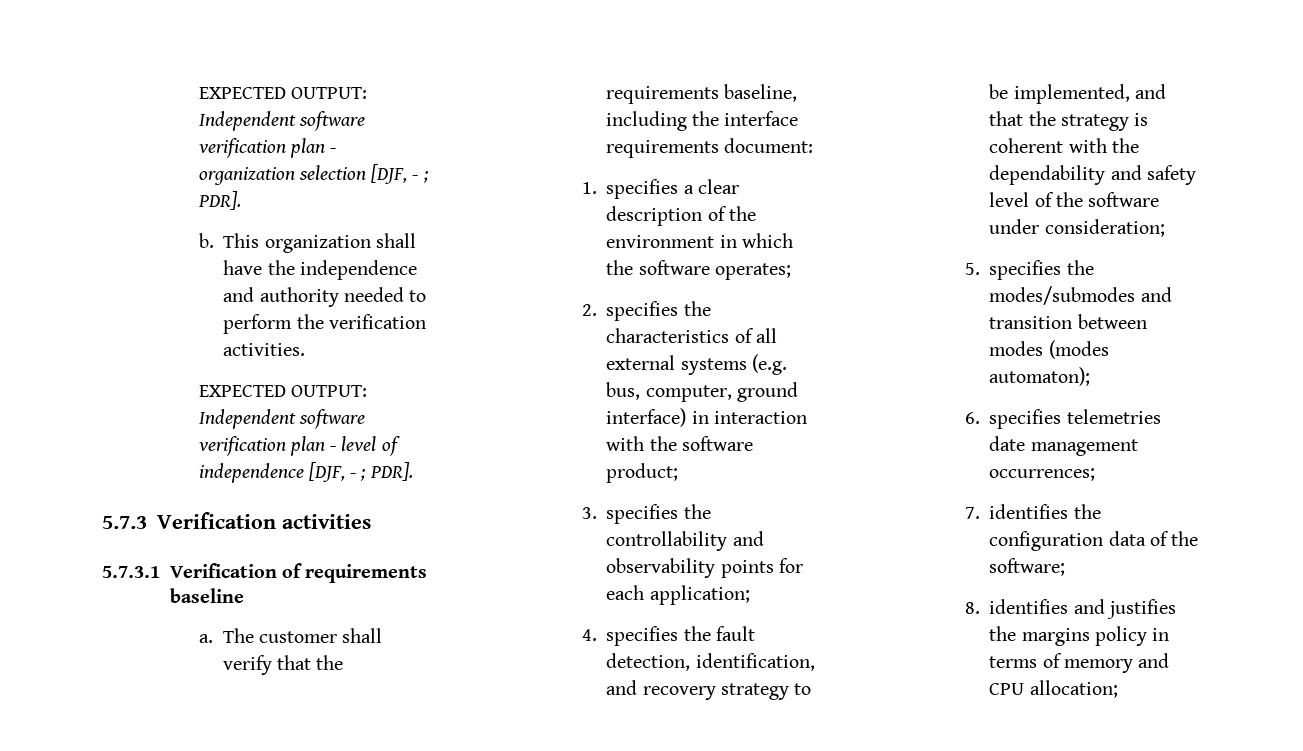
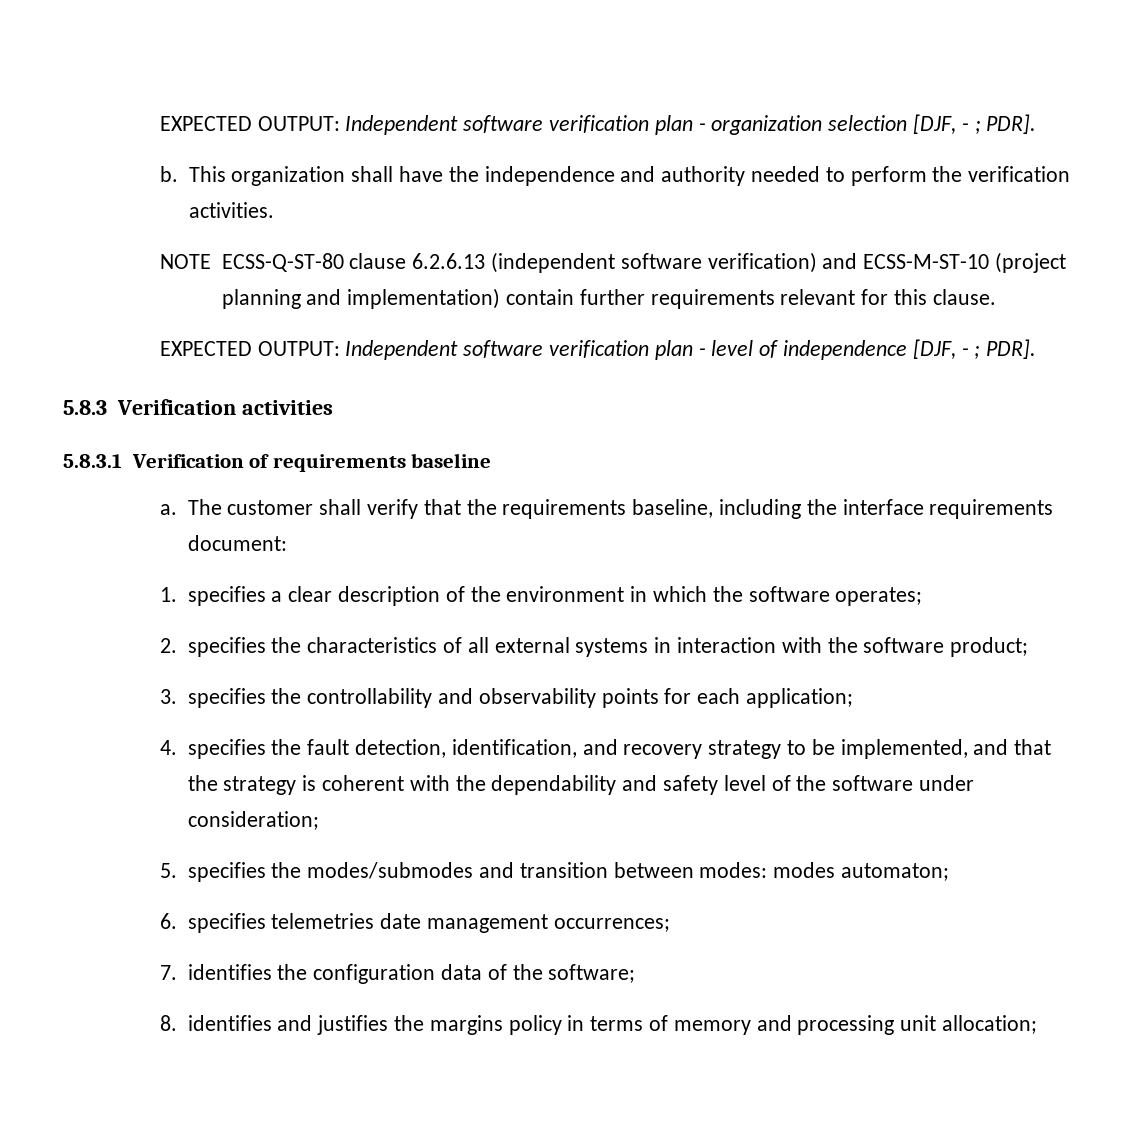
(306, 349) none -> [159,252,1067,273] [221,288,996,309] // NOTE ECSS-Q-ST-80 clause 6.2.6.13 (independent software verification) and ECSS-M-ST-10 (project planning and implementation) contain further requirements relevant for this clause.
[102,516,147,529] 5.7.3 -> [63,400,107,415] 5.8.3
[102,566,160,578] 5.7.3.1 -> [63,454,122,468] 5.8.3.1
[751,354,787,375] [606,382,798,402] [606,408,687,427] (e.g. bus, computer, ground interface) -> (649, 647) none
[989,340,1109,359] [989,367,1091,386] modes (modes automaton); -> [699,862,950,881] modes: modes automaton;
[989,683,1025,695] CPU -> [797,1015,937,1035] processing unit

